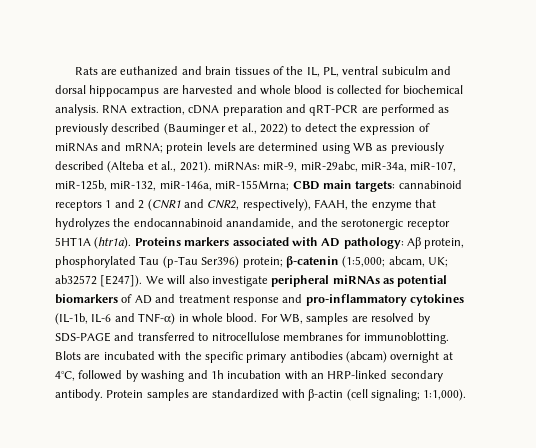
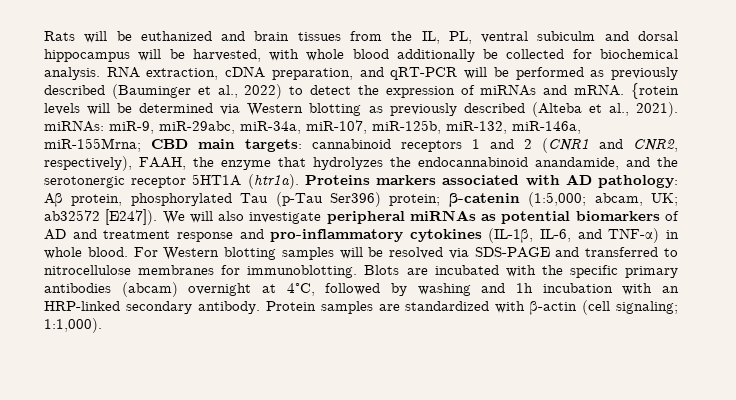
[101,69,118,75] are -> [84,31,132,43] will be
[272,66,284,75] of -> [349,31,382,41] from
[162,85,334,95] are harvested and whole blood is -> [138,49,499,62] will be harvested, with whole blood additionally be
[222,105,283,116] preparation -> [271,68,353,80] preparation,
[361,107,378,113] are -> [464,67,509,79] will be
[124,142,373,154] mRNA; protein levels are determined using WB -> [574,83,679,99] [44,103,362,116] mRNA. {rotein levels will be determined via Western blotting
[55,313,112,325] (IL-1b, IL-6 -> [488,228,572,243] (IL-1β, IL-6,
[280,313,430,325] WB, samples are resolved by -> [163,247,469,260] Western blotting samples will be resolved via

